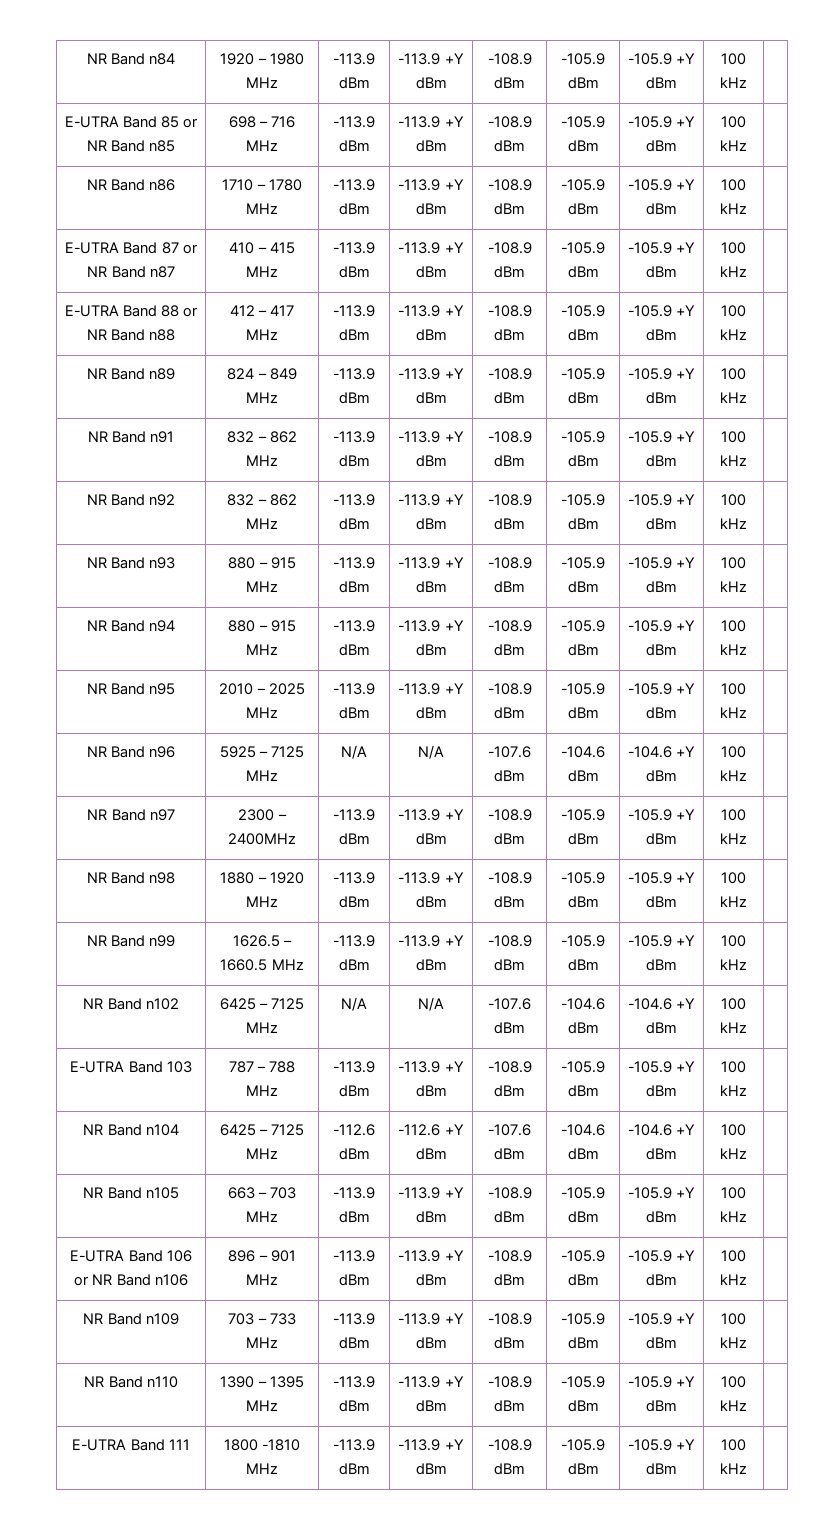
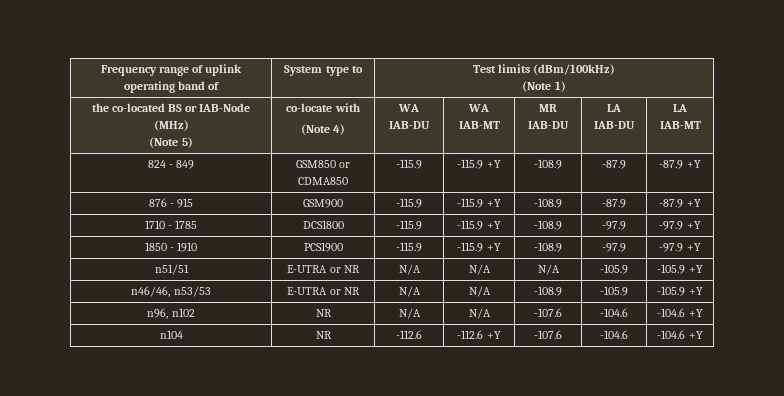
[86,53,176,65] [220,53,304,65] [245,77,278,88] [333,53,375,65] [338,77,370,89] [398,53,464,65] [415,77,447,89] [487,53,532,65] [494,77,525,89] [561,53,605,65] [567,77,599,89] [627,53,696,65] [646,77,677,89] [721,53,746,65] [720,77,747,88] [64,116,199,128] [86,140,176,152] [228,116,296,128] [245,140,278,151] [333,116,375,128] [338,140,370,152] [398,116,464,128] [415,140,447,152] [487,116,532,128] [494,140,525,152] [561,116,605,128] [567,140,599,152] [627,116,696,128] [646,140,677,152] [721,116,746,128] [720,140,747,151] [86,179,176,191] [222,179,302,191] [245,203,278,214] [333,179,375,191] [338,203,370,215] [398,179,464,191] [415,203,447,215] [487,179,532,191] [494,203,525,215] [561,179,605,191] [567,203,599,215] [627,179,696,191] [646,203,677,215] [721,179,746,191] [720,203,747,214] [65,242,198,254] [87,266,175,278] [229,242,295,254] [245,266,278,277] [333,242,375,254] [338,266,370,278] [398,242,464,254] [415,266,447,278] [487,242,532,254] [494,266,525,278] [561,242,605,254] [567,266,599,278] [627,242,696,254] [646,266,677,278] [721,242,746,254] [720,266,747,277] [64,305,199,317] [86,329,176,341] [229,305,295,316] [245,329,278,340] [333,305,375,317] [338,329,370,341] [398,305,464,317] [415,329,447,341] [487,305,532,317] [494,329,525,341] [561,305,605,317] [567,329,599,341] [627,305,696,317] [646,329,677,341] [721,305,746,317] [720,329,747,340] [86,368,176,380] [227,368,297,380] [245,392,278,403] [333,368,375,380] [338,392,370,404] [398,368,464,380] [415,392,447,404] [487,368,532,380] [494,392,525,404] [561,368,605,380] [567,392,599,404] [627,368,696,380] [646,392,677,404] [721,368,746,380] [720,392,747,403] [87,431,175,443] [227,431,297,443] [245,455,278,466] [333,431,375,443] [338,455,370,467] [398,431,464,443] [415,455,447,467] [487,431,532,443] [494,455,525,467] [561,431,605,443] [567,455,599,467] [627,431,696,443] [646,455,677,467] [721,431,746,443] [720,455,747,466] [86,494,176,506] [227,494,297,506] [245,518,278,529] [333,494,375,506] [338,518,370,530] [398,494,464,506] [415,518,447,530] [487,494,532,506] [494,518,525,530] [561,494,605,506] [567,518,599,530] [627,494,696,506] [646,518,677,530] [721,494,746,506] [720,518,747,529] [86,557,176,569] [228,557,296,569] [245,581,278,592] [333,557,375,569] [338,581,370,593] [398,557,464,569] [415,581,447,593] [487,557,532,569] [494,581,525,593] [561,557,605,569] [567,581,599,593] [627,557,696,569] [646,581,677,593] [721,557,746,569] [720,581,747,592] [86,620,176,632] [228,620,296,632] [245,644,278,655] [333,620,375,632] [338,644,370,656] [398,620,464,632] [415,644,447,656] [487,620,532,632] [494,644,525,656] [561,620,605,632] [567,644,599,656] [627,620,696,632] [646,644,677,656] [721,620,746,632] [720,644,747,655] [86,683,176,695] [219,683,305,695] [245,707,278,718] [333,683,375,695] [338,707,370,719] [398,683,464,695] [415,707,447,719] [487,683,532,695] [494,707,525,719] [561,683,605,695] [567,707,599,719] [627,683,696,695] [646,707,677,719] [721,683,746,695] [720,707,747,718] [86,746,176,758] [219,746,305,758] [245,770,278,781] [341,745,367,759] [418,745,444,759] [488,746,531,758] [494,770,525,782] [561,746,605,758] [567,770,599,782] [627,746,696,758] [646,770,677,782] [721,746,746,758] [720,770,747,781] [87,809,175,821] [238,809,287,821] [227,833,296,845] [333,809,375,821] [338,833,370,845] [398,809,464,821] [415,833,447,845] [487,809,532,821] [494,833,525,845] [561,809,605,821] [567,833,599,845] [627,809,696,821] [646,833,677,845] [721,809,746,821] [720,833,747,844] [86,872,176,884] [220,872,304,884] [245,896,278,907] [333,872,375,884] [338,896,370,908] [398,872,464,884] [415,896,447,908] [487,872,532,884] [494,896,525,908] [561,872,605,884] [567,896,599,908] [627,872,696,884] [646,896,677,908] [721,872,746,884] [720,896,747,907] [86,935,176,947] [232,935,293,947] [220,959,304,971] [333,935,375,947] [338,959,370,971] [398,935,464,947] [415,959,447,971] [487,935,532,947] [494,959,525,971] [561,935,605,947] [567,959,599,971] [627,935,696,947] [646,959,677,971] [721,935,746,947] [720,959,747,970] [83,998,179,1010] [219,998,305,1010] [245,1022,278,1033] [341,997,367,1011] [418,997,444,1011] [488,998,531,1010] [494,1022,525,1034] [561,998,605,1010] [567,1022,599,1034] [627,998,696,1010] [646,1022,677,1034] [721,998,746,1010] [720,1022,747,1033] [70,1061,192,1073] [228,1061,296,1073] [245,1085,278,1096] [333,1061,375,1073] [338,1085,370,1097] [398,1061,464,1073] [415,1085,447,1097] [487,1061,532,1073] [494,1085,525,1097] [561,1061,605,1073] [567,1085,599,1097] [627,1061,696,1073] [646,1085,677,1097] [721,1061,746,1073] [720,1085,747,1096] [83,1124,179,1136] [219,1124,305,1136] [245,1148,278,1159] [333,1124,375,1136] [338,1148,370,1160] [398,1124,464,1136] [415,1148,447,1160] [488,1124,531,1136] [494,1148,525,1160] [561,1124,605,1136] [567,1148,599,1160] [627,1124,696,1136] [646,1148,677,1160] [721,1124,746,1136] [720,1148,747,1159] [83,1187,179,1199] [227,1187,297,1199] [245,1211,278,1222] [333,1187,375,1199] [338,1211,370,1223] [398,1187,464,1199] [415,1211,447,1223] [487,1187,532,1199] [494,1211,525,1223] [561,1187,605,1199] [567,1211,599,1223] [627,1187,696,1199] [646,1211,677,1223] [721,1187,746,1199] [720,1211,747,1222] [70,1250,192,1262] [74,1274,188,1286] [228,1250,296,1262] [245,1274,278,1285] [333,1250,375,1262] [338,1274,370,1286] [398,1250,464,1262] [415,1274,447,1286] [487,1250,532,1262] [494,1274,525,1286] [561,1250,605,1262] [567,1274,599,1286] [627,1250,696,1262] [646,1274,677,1286] [721,1250,746,1262] [720,1274,747,1285] [83,1313,179,1325] [228,1313,296,1325] [245,1337,278,1348] [333,1313,375,1325] [338,1337,370,1349] [398,1313,464,1325] [415,1337,447,1349] [487,1313,532,1325] [494,1337,525,1349] [561,1313,605,1325] [567,1337,599,1349] [627,1313,696,1325] [646,1337,677,1349] [721,1313,746,1325] [720,1337,747,1348] [84,1376,178,1388] [220,1376,304,1388] [245,1400,278,1411] [333,1376,375,1388] [338,1400,370,1412] [398,1376,464,1388] [415,1400,447,1412] [487,1376,532,1388] [494,1400,525,1412] [561,1376,605,1388] [567,1400,599,1412] [627,1376,696,1388] [646,1400,677,1412] [721,1376,746,1388] [720,1400,747,1411] [72,1439,190,1451] [223,1439,301,1451] [245,1463,278,1474] [333,1439,375,1451] [338,1463,370,1475] [398,1439,464,1451] [415,1463,447,1475] [487,1439,532,1451] [494,1463,525,1475] [561,1439,605,1451] [567,1463,599,1475] [627,1439,696,1451] [646,1463,677,1475] [721,1439,746,1451] [720,1463,747,1474] NR Band n84 | 1920 – 1980 MHz | -113.9 dBm | -113.9 +Y dBm | -108.9 dBm | -105.9 dBm | -105.9 +Y dBm | 100 kHz | // E-UTRA Band 85 or NR Band n85 | 698 – 716 MHz | -113.9 dBm | -113.9 +Y dBm | -108.9 dBm | -105.9 dBm | -105.9 +Y dBm | 100 kHz | // NR Band n86 | 1710 – 1780 MHz | -113.9 dBm | -113.9 +Y dBm | -108.9 dBm | -105.9 dBm | -105.9 +Y dBm | 100 kHz | // E-UTRA Band 87 or NR Band n87 | 410 – 415 MHz | -113.9 dBm | -113.9 +Y dBm | -108.9 dBm | -105.9 dBm | -105.9 +Y dBm | 100 kHz | // E-UTRA Band 88 or NR Band n88 | 412 – 417 MHz | -113.9 dBm | -113.9 +Y dBm | -108.9 dBm | -105.9 dBm | -105.9 +Y dBm | 100 kHz | // NR Band n89 | 824 – 849 MHz | -113.9 dBm | -113.9 +Y dBm | -108.9 dBm | -105.9 dBm | -105.9 +Y dBm | 100 kHz | // NR Band n91 | 832 – 862 MHz | -113.9 dBm | -113.9 +Y dBm | -108.9 dBm | -105.9 dBm | -105.9 +Y dBm | 100 kHz | // NR Band n92 | 832 – 862 MHz | -113.9 dBm | -113.9 +Y dBm | -108.9 dBm | -105.9 dBm | -105.9 +Y dBm | 100 kHz | // NR Band n93 | 880 – 915 MHz | -113.9 dBm | -113.9 +Y dBm | -108.9 dBm | -105.9 dBm | -105.9 +Y dBm | 100 kHz | // NR Band n94 | 880 – 915 MHz | -113.9 dBm | -113.9 +Y dBm | -108.9 dBm | -105.9 dBm | -105.9 +Y dBm | 100 kHz | // NR Band n95 | 2010 – 2025 MHz | -113.9 dBm | -113.9 +Y dBm | -108.9 dBm | -105.9 dBm | -105.9 +Y dBm | 100 kHz | // NR Band n96 | 5925 – 7125 MHz | N/A | N/A | -107.6 dBm | -104.6 dBm | -104.6 +Y dBm | 100 kHz | // NR Band n97 | 2300 – 2400MHz | -113.9 dBm | -113.9 +Y dBm | -108.9 dBm | -105.9 dBm | -105.9 +Y dBm | 100 kHz | // NR Band n98 | 1880 – 1920 MHz | -113.9 dBm | -113.9 +Y dBm | -108.9 dBm | -105.9 dBm | -105.9 +Y dBm | 100 kHz | // NR Band n99 | 1626.5 – 1660.5 MHz | -113.9 dBm | -113.9 +Y dBm | -108.9 dBm | -105.9 dBm | -105.9 +Y dBm | 100 kHz | // NR Band n102 | 6425 – 7125 MHz | N/A | N/A | -107.6 dBm | -104.6 dBm | -104.6 +Y dBm | 100 kHz | // E-UTRA Band 103 | 787 – 788 MHz | -113.9 dBm | -113.9 +Y dBm | -108.9 dBm | -105.9 dBm | -105.9 +Y dBm | 100 kHz | // NR Band n104 | 6425 – 7125 MHz | -112.6 dBm | -112.6 +Y dBm | -107.6 dBm | -104.6 dBm | -104.6 +Y dBm | 100 kHz | // NR Band n105 | 663 – 703 MHz | -113.9 dBm | -113.9 +Y dBm | -108.9 dBm | -105.9 dBm | -105.9 +Y dBm | 100 kHz | // E-UTRA Band 106 or NR Band n106 | 896 – 901 MHz | -113.9 dBm | -113.9 +Y dBm | -108.9 dBm | -105.9 dBm | -105.9 +Y dBm | 100 kHz | // NR Band n109 | 703 – 733 MHz | -113.9 dBm | -113.9 +Y dBm | -108.9 dBm | -105.9 dBm | -105.9 +Y dBm | 100 kHz | // NR Band n110 | 1390 – 1395 MHz | -113.9 dBm | -113.9 +Y dBm | -108.9 dBm | -105.9 dBm | -105.9 +Y dBm | 100 kHz | // E-UTRA Band 111 | 1800 -1810 MHz | -113.9 dBm | -113.9 +Y dBm | -108.9 dBm | -105.9 dBm | -105.9 +Y dBm | 100 kHz | -> [100,64,243,76] [123,81,220,93] [284,65,363,76] [472,64,616,75] [522,81,566,92] [91,103,251,112] [153,120,189,131] [149,137,193,148] [286,103,360,112] [300,124,346,135] [398,104,419,112] [389,121,430,129] [468,104,489,112] [458,121,500,129] [539,104,557,112] [528,121,569,129] [607,104,621,112] [594,121,635,129] [673,104,687,112] [659,121,701,129] [147,160,195,169] [295,160,351,168] [298,177,348,185] [396,159,422,169] [457,159,501,169] [534,159,562,169] [602,160,626,169] [659,160,701,169] [148,198,194,208] [303,199,343,208] [396,198,422,208] [457,198,501,208] [534,198,562,208] [602,199,626,208] [659,199,701,208] [144,220,198,229] [302,220,344,229] [396,220,422,230] [457,220,501,230] [534,220,562,230] [602,221,626,230] [659,221,701,230] [144,242,198,252] [303,242,343,252] [396,242,422,252] [457,242,501,252] [534,242,562,252] [602,243,626,252] [659,243,701,252] [154,264,189,275] [287,265,360,273] [398,264,421,275] [468,264,491,275] [537,264,560,275] [600,264,628,274] [657,264,703,274] [131,286,211,297] [287,287,360,295] [398,286,421,297] [468,286,491,297] [534,286,562,296] [600,286,628,296] [657,286,703,296] [147,308,195,319] [315,309,332,317] [398,308,421,319] [468,308,491,319] [534,308,562,317] [600,308,628,317] [657,308,703,317] [159,330,183,339] [315,331,332,339] [396,330,422,339] [457,330,501,339] [534,330,562,339] [600,330,628,339] [657,330,703,339] Frequency range of uplink operating band of | System type to | Test limits (dBm/100kHz) // (Note 1) // the co-located BS or IAB-Node (MHz) // (Note 5) | co-locate with // (Note 4) | WA IAB-DU | WA IAB-MT | MR IAB-DU | LA IAB-DU | LA IAB-MT // 824 - 849 | GSM850 or CDMA850 | -115.9 | -115.9 +Y | -108.9 | -87.9 | -87.9 +Y // 876 - 915 | GSM900 | -115.9 | -115.9 +Y | -108.9 | -87.9 | -87.9 +Y // 1710 - 1785 | DCS1800 | -115.9 | -115.9 +Y | -108.9 | -97.9 | -97.9 +Y // 1850 - 1910 | PCS1900 | -115.9 | -115.9 +Y | -108.9 | -97.9 | -97.9 +Y // n51/51 | E-UTRA or NR | N/A | N/A | N/A | -105.9 | -105.9 +Y // n46/46, n53/53 | E-UTRA or NR | N/A | N/A | -108.9 | -105.9 | -105.9 +Y // n96, n102 | NR | N/A | N/A | -107.6 | -104.6 | -104.6 +Y // n104 | NR | -112.6 | -112.6 +Y | -107.6 | -104.6 | -104.6 +Y

